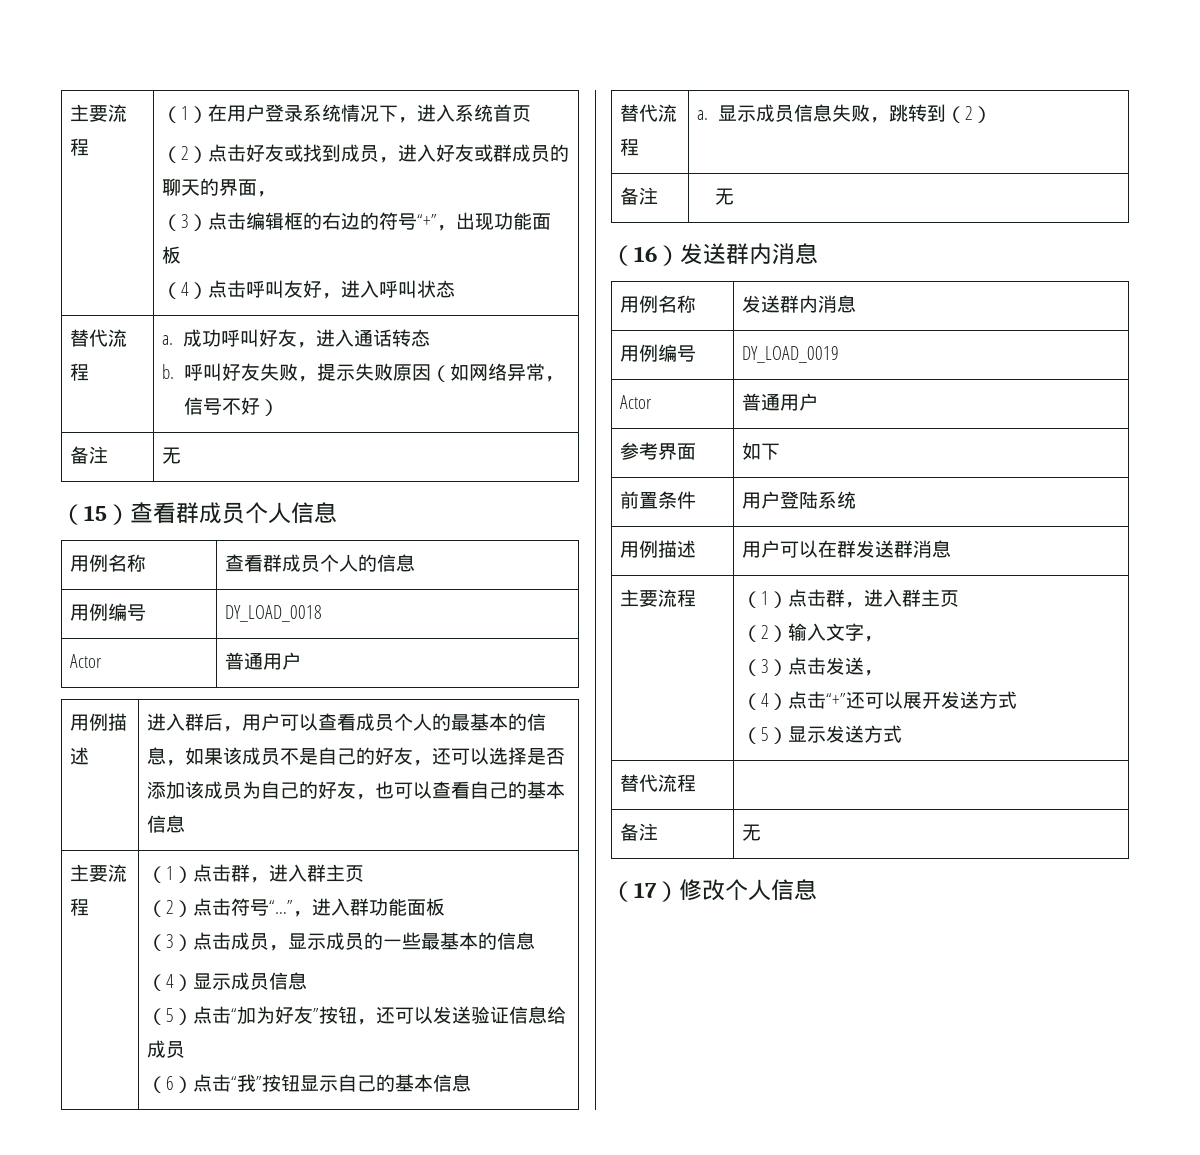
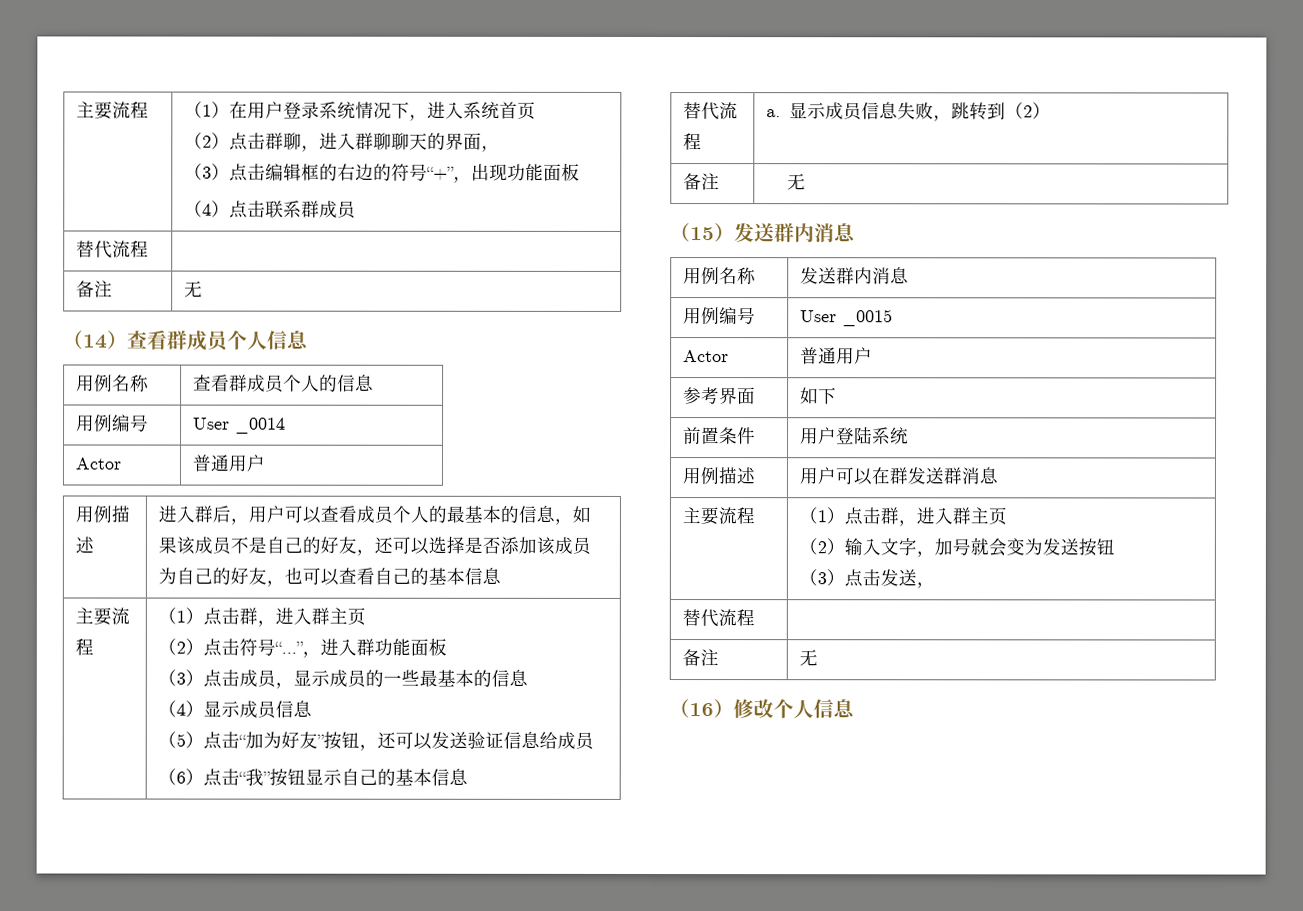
[246,144,570,163] 好友或找到成员，进入好友或群成员的 -> [265,132,393,152] 群聊，进入群聊
[246,280,456,299] [70,329,128,347] [70,363,90,381] [162,329,430,348] [162,363,564,382] [183,397,279,416] [70,446,109,464] [162,447,182,464] [61,504,107,525] 呼叫友好，进入呼叫状态 // 替代流程 | a.成功呼叫好友，进入通话转态 // b.呼叫好友失败，提示失败原因（如网络异常，信号不好） // 备注 | 无 // （15 -> [265,200,358,219] [76,240,150,259] [76,280,114,298] [184,280,204,298] [63,330,108,350] 联系群成员 // 替代流程 | // 备注 | 无 // （14
[225,605,323,622] DY_LOAD_0018 -> [193,417,287,434] User _0014
[634,246,657,262] 16 -> [690,227,715,241] 15
[742,346,840,363] DY_LOAD_0019 -> [800,309,894,327] User _0015
(884, 639) none -> [934,537,1116,557] 加号就会变为发送按钮
[742,691,1018,710] [742,725,903,744] [620,774,697,792] [620,823,659,841] [742,824,762,841] [611,881,657,902] // （4）点击“+”还可以展开发送方式 // （5）显示发送方式 // 替代流程 | // 备注 | 无 // （17 -> [682,609,756,628] [682,649,720,667] [799,649,819,667] [669,699,714,719] // 替代流程 | // 备注 | 无 // （16

